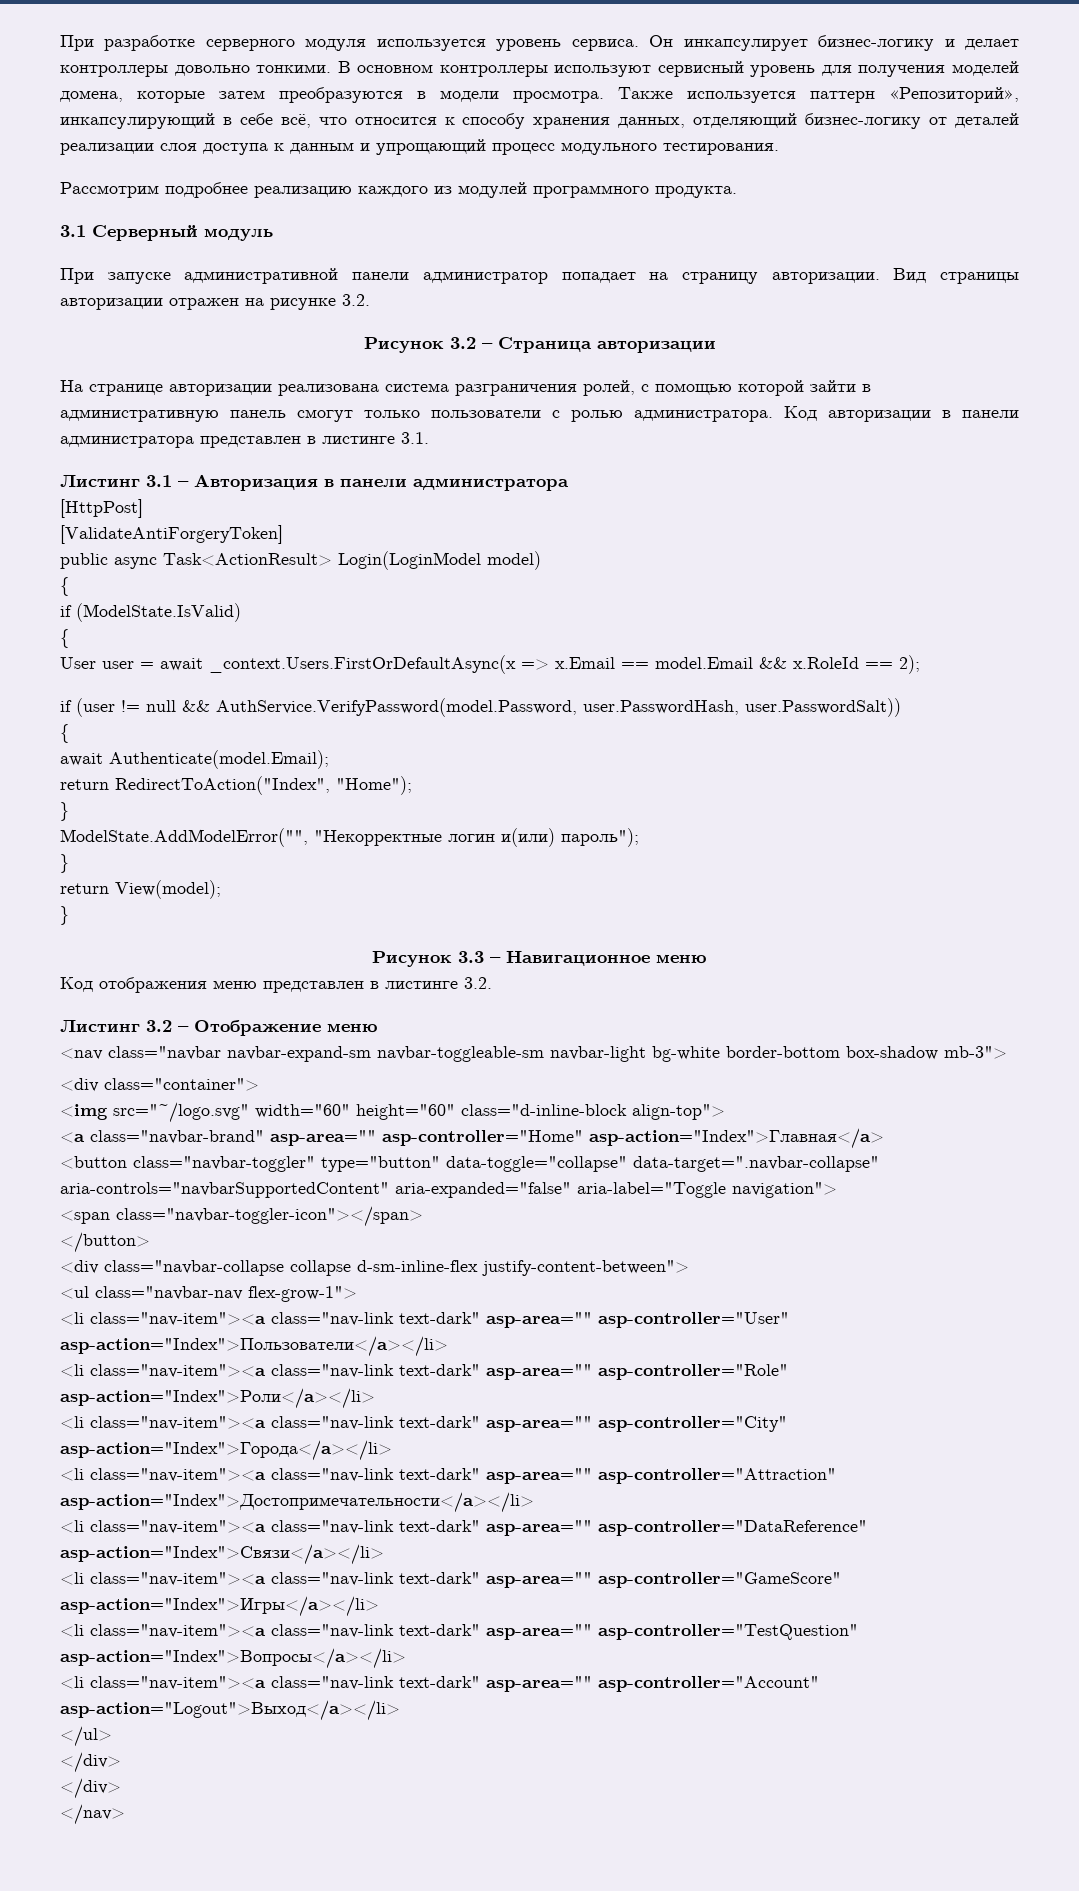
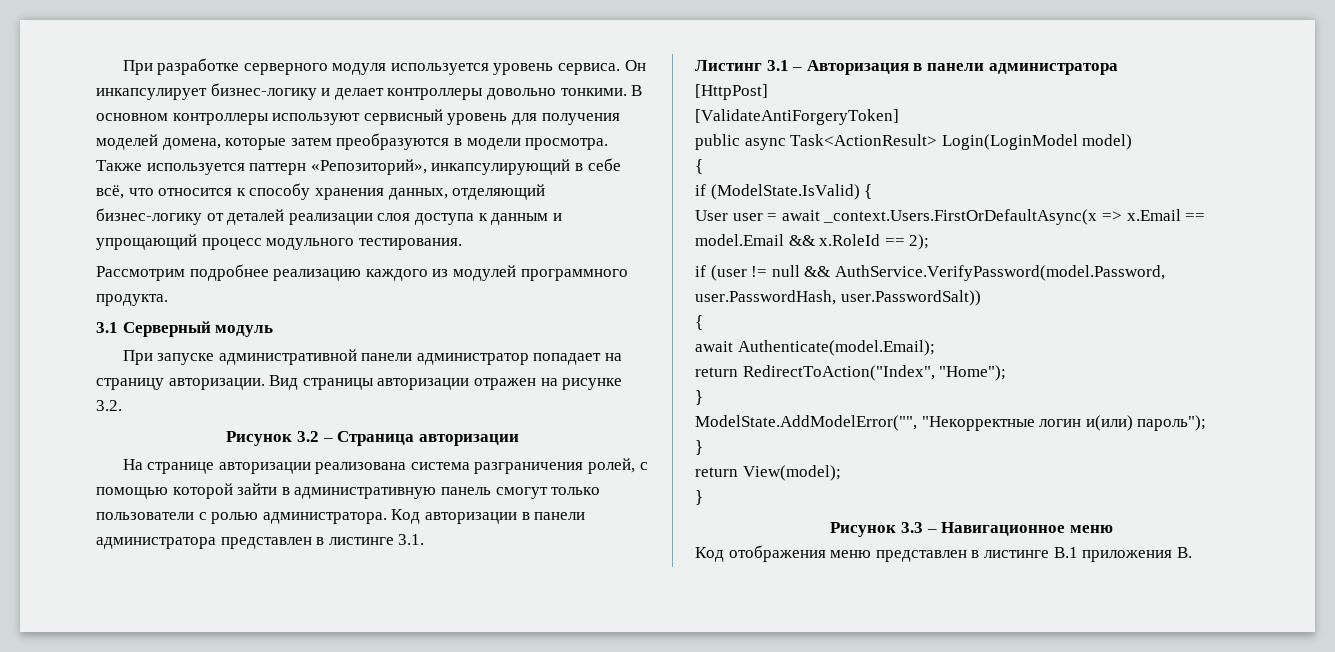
(241, 612) // -> (860, 192) none
[464,977,492,989] [60,1020,378,1036] [60,1046,1007,1062] [60,1078,259,1092] [60,1102,725,1123] [60,1128,884,1149] [60,1156,879,1172] [60,1182,837,1198] [60,1206,423,1227] [60,1232,150,1253] [60,1260,689,1276] [60,1286,357,1302] [60,1312,789,1328] [60,1336,448,1357] [60,1364,788,1380] [60,1388,375,1409] [60,1416,787,1432] [60,1440,392,1461] [60,1468,836,1484] [60,1492,534,1513] [60,1520,867,1536] [60,1544,384,1565] [60,1572,841,1588] [60,1596,379,1617] [60,1624,858,1640] [60,1648,406,1669] [60,1676,819,1692] [60,1700,400,1721] [60,1726,112,1747] [60,1752,121,1773] [60,1778,121,1799] [60,1804,125,1825] 3.2. // Листинг 3.2 – Отображение меню // <nav class="navbar navbar-expand-sm navbar-toggleable-sm navbar-light bg-white border-bottom box-shadow mb-3"> // <div class="container"> // <img src="~/logo.svg" width="60" height="60" class="d-inline-block align-top"> // <a class="navbar-brand" asp-area="" asp-controller="Home" asp-action="Index">Главная</a> // <button class="navbar-toggler" type="button" data-toggle="collapse" data-target=".navbar-collapse" aria-controls="navbarSupportedContent" aria-expanded="false" aria-label="Toggle navigation"> // <span class="navbar-toggler-icon"></span> // </button> // <div class="navbar-collapse collapse d-sm-inline-flex justify-content-between"> // <ul class="navbar-nav flex-grow-1"> // <li class="nav-item"><a class="nav-link text-dark" asp-area="" asp-controller="User" asp-action="Index">Пользователи</a></li> // <li class="nav-item"><a class="nav-link text-dark" asp-area="" asp-controller="Role" asp-action="Index">Роли</a></li> // <li class="nav-item"><a class="nav-link text-dark" asp-area="" asp-controller="City" asp-action="Index">Города</a></li> // <li class="nav-item"><a class="nav-link text-dark" asp-area="" asp-controller="Attraction" asp-action="Index">Достопримечательности</a></li> // <li class="nav-item"><a class="nav-link text-dark" asp-area="" asp-controller="DataReference" asp-action="Index">Связи</a></li> // <li class="nav-item"><a class="nav-link text-dark" asp-area="" asp-controller="GameScore" asp-action="Index">Игры</a></li> // <li class="nav-item"><a class="nav-link text-dark" asp-area="" asp-controller="TestQuestion" asp-action="Index">Вопросы</a></li> // <li class="nav-item"><a class="nav-link text-dark" asp-area="" asp-controller="Account" asp-action="Logout">Выход</a></li> // </ul> // </div> // </div> // </nav> -> [1053,547,1192,562] В.1 приложения В.

